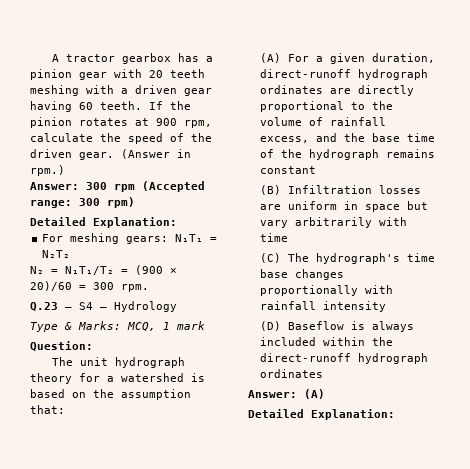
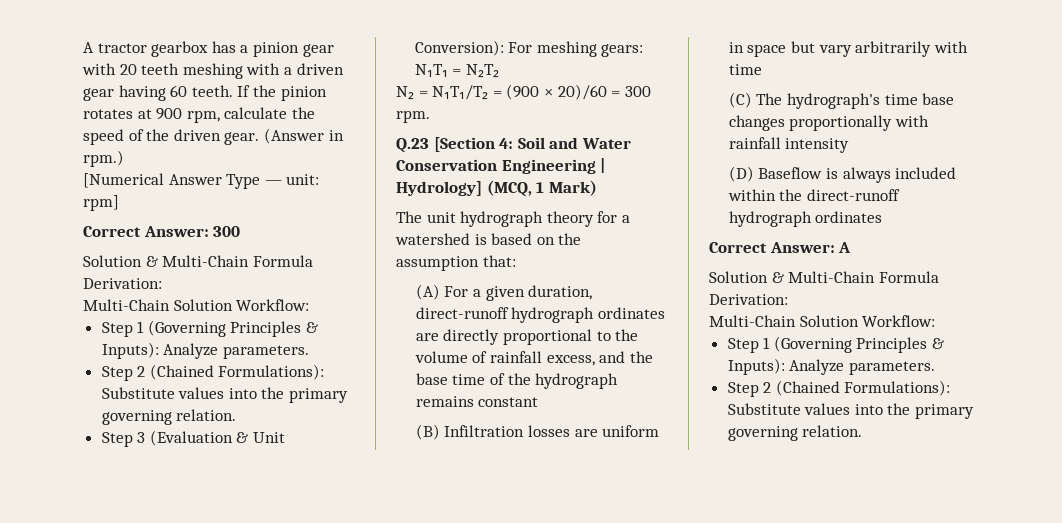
[30,181,205,192] [30,197,135,208] [30,217,177,228] Answer: 300 rpm (Accepted range: 300 rpm) // Detailed Explanation: // -> [83,173,320,189] [83,195,119,211] [83,226,241,237] [83,255,313,267] [83,278,162,289] [83,299,310,311] [101,320,319,337] [101,342,309,359] [101,364,325,381] [101,387,349,403] [101,409,237,425] [101,430,286,447] [414,40,504,56] [Numerical Answer Type — unit: rpm] // Correct Answer: 300 // Solution & Multi-Chain Formula Derivation: // Multi-Chain Solution Workflow: // Step 1 (Governing Principles & Inputs): Analyze parameters. // Step 2 (Chained Formulations): Substitute values into the primary governing relation. // Step 3 (Evaluation & Unit Conversion):
[65,301,177,312] [30,321,205,332] [30,341,93,351] — S4 — Hydrology // Type & Marks: MCQ, 1 mark // Question: -> [433,137,631,152] [396,158,606,174] [396,180,597,197] [Section 4: Soil and Water Conservation Engineering | Hydrology] (MCQ, 1 Mark)
[248,389,325,399] [248,409,395,420] Answer: (A) // Detailed Explanation: -> [709,242,852,253] [709,271,939,283] [709,294,788,305] [709,315,936,327] [727,336,945,353] [727,358,935,375] [727,380,951,397] [727,403,975,419] [727,425,863,441] Correct Answer: A // Solution & Multi-Chain Formula Derivation: // Multi-Chain Solution Workflow: // Step 1 (Governing Principles & Inputs): Analyze parameters. // Step 2 (Chained Formulations): Substitute values into the primary governing relation.

